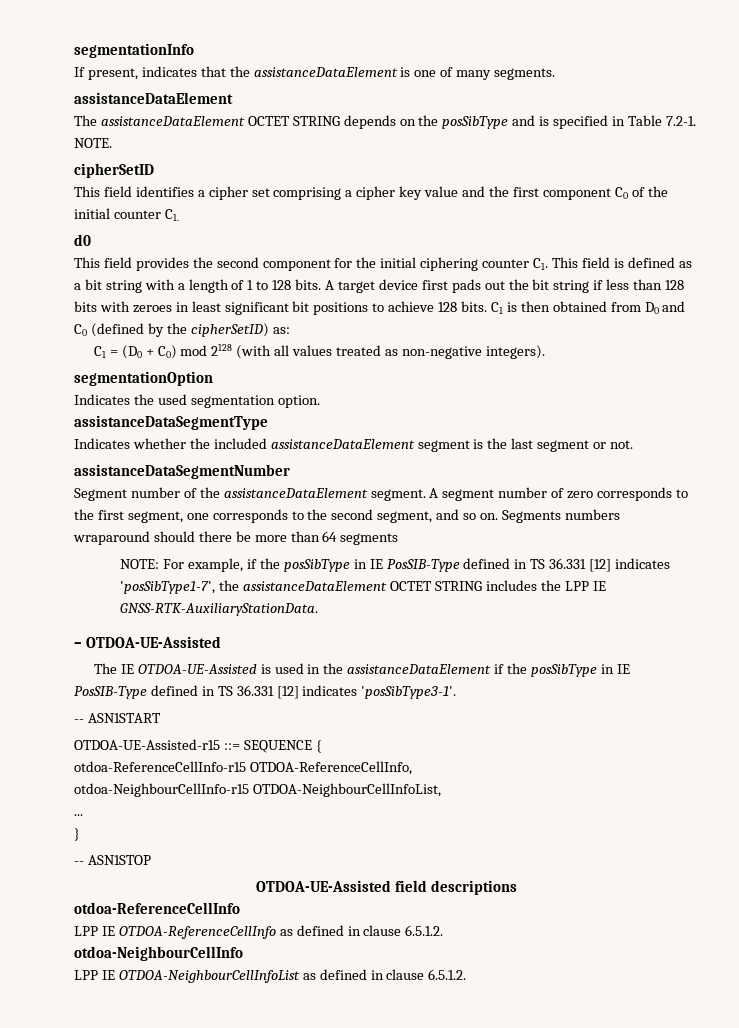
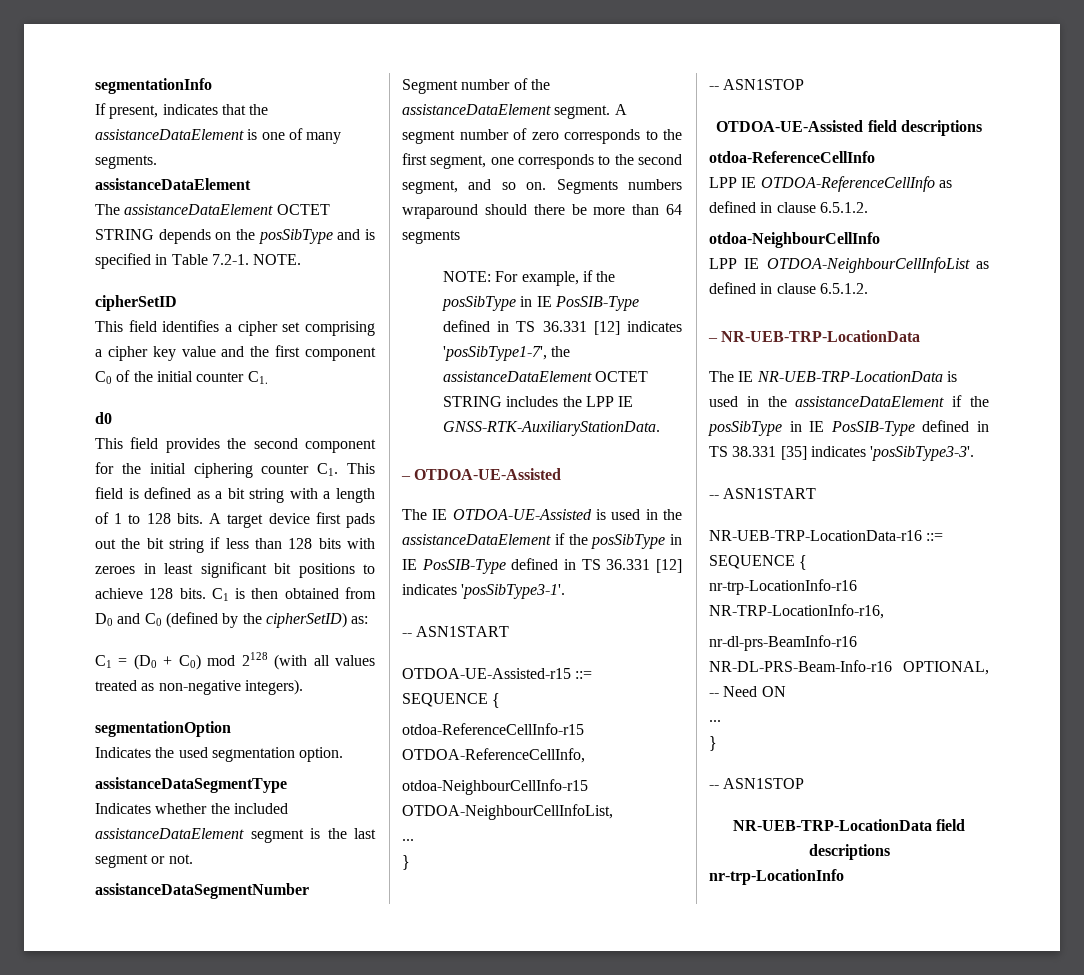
(467, 974) none -> [708,330,921,342] [709,371,957,382] [709,395,989,407] [708,420,989,436] [709,446,975,461] [709,488,817,499] [709,530,944,541] [709,555,808,570] [709,579,857,595] [709,604,884,619] [709,635,857,651] [709,660,989,675] [709,686,786,697] [709,720,721,722] [709,736,717,751] [709,778,805,789] [732,819,966,831] [808,844,890,860] [709,869,844,885] // – NR-UEB-TRP-LocationData // The IE NR-UEB-TRP-LocationData is used in the assistanceDataElement if the posSibType in IE PosSIB-Type defined in TS 38.331 [35] indicates 'posSibType3-3'. // -- ASN1START // NR-UEB-TRP-LocationData-r16 ::= SEQUENCE { // nr-trp-LocationInfo-r16 NR-TRP-LocationInfo-r16, // nr-dl-prs-BeamInfo-r16 NR-DL-PRS-Beam-Info-r16 OPTIONAL, -- Need ON // ... // } // -- ASN1STOP // NR-UEB-TRP-LocationData field descriptions // nr-trp-LocationInfo

